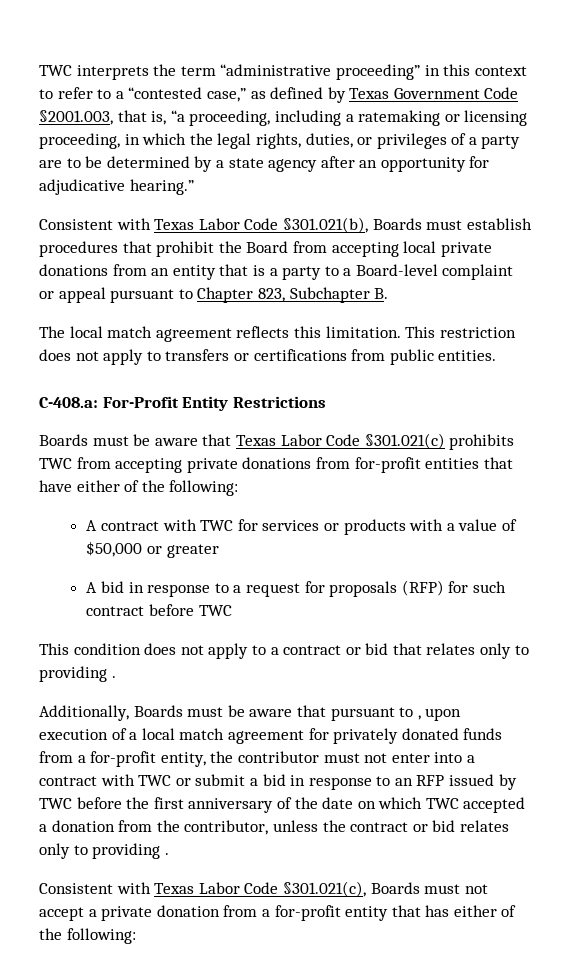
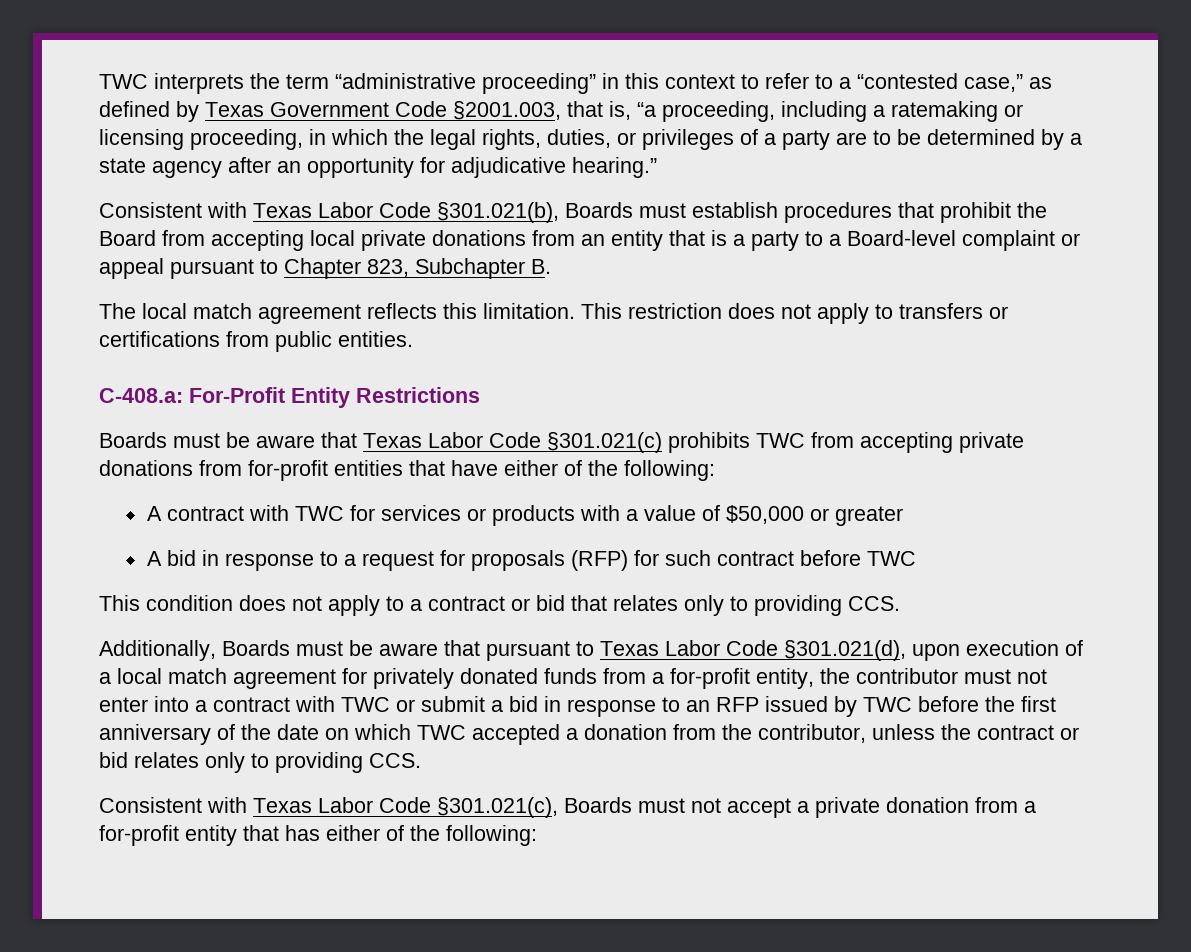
[111,676,116,678] . -> [848,596,900,611] CCS.
[417,715,421,720] , -> [600,640,906,661] Texas Labor Code §301.021(d),
[164,853,169,855] . -> [369,753,421,768] CCS.

